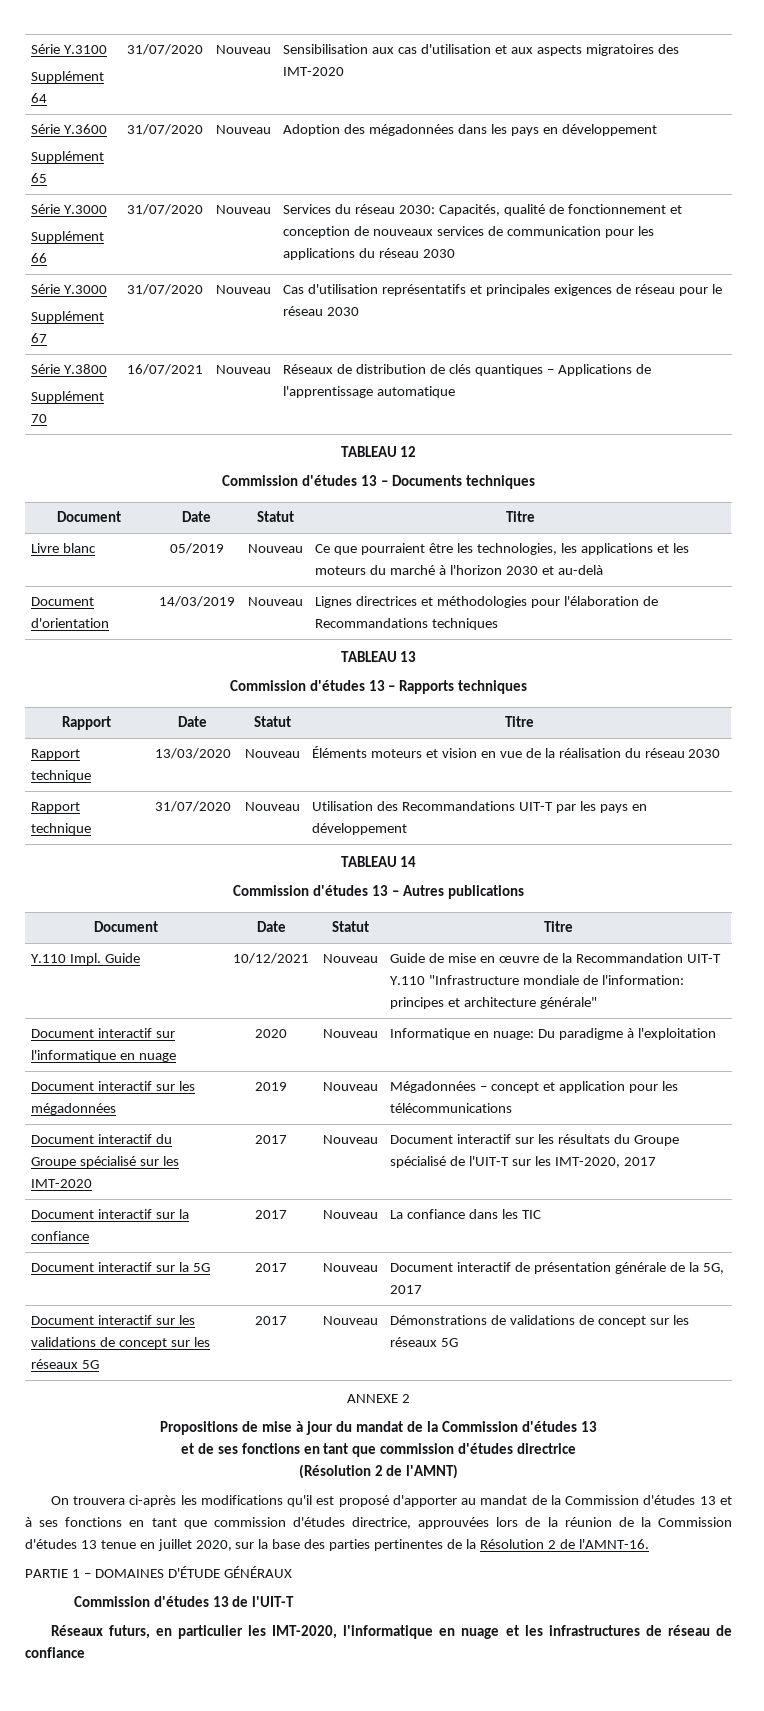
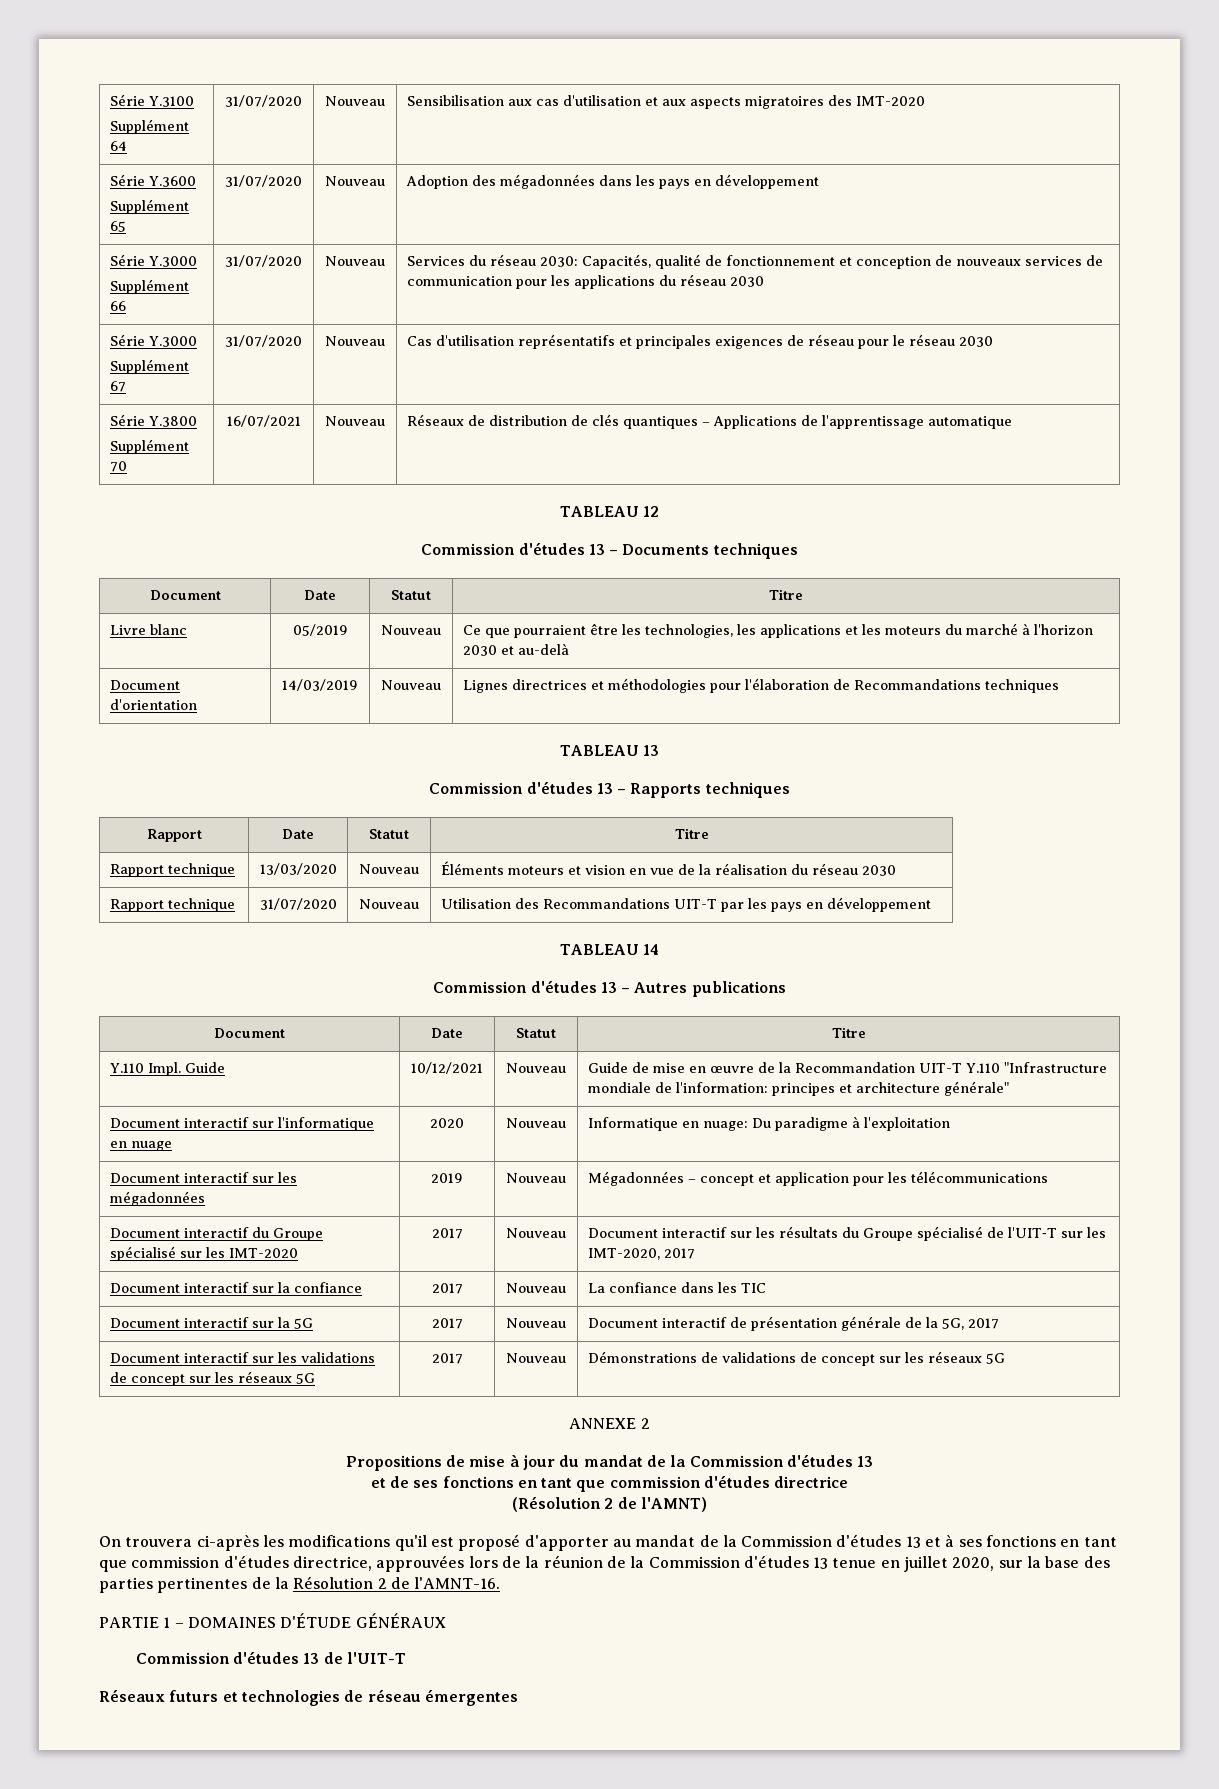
[108,1625,732,1639] [25,1647,85,1658] futurs, en particulier les IMT-2020, l'informatique en nuage et les infrastructures de réseau de confiance -> [169,1689,518,1706] futurs et technologies de réseau émergentes

